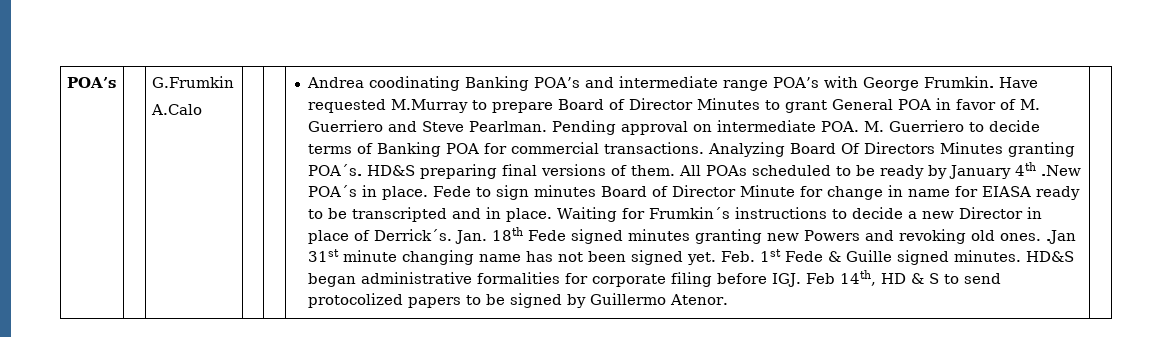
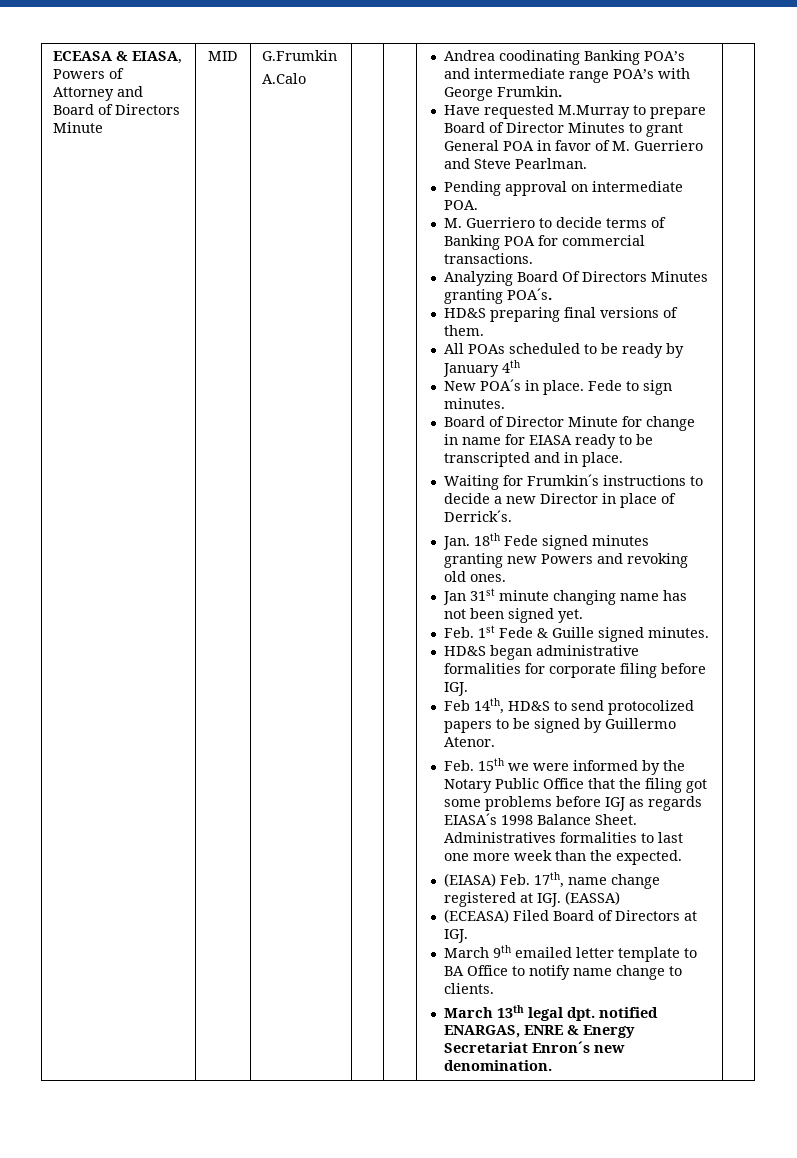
[66,77,116,88] POA’s | -> [53,51,183,64] [53,68,125,79] [53,86,144,101] [53,104,181,115] [53,122,104,133] [208,51,238,61] ECEASA & EIASA, Powers of Attorney and Board of Directors Minute | MID
(995, 82) none -> (563, 91) //
(548, 126) none -> (588, 163) //
(860, 126) none -> (479, 205) //
(705, 148) none -> (534, 258) //
(363, 170) none -> (553, 294) //
(676, 170) none -> (485, 330) //
[1041,165,1082,176] .New -> [444,381,477,391] // New
[534,185,597,197] minutes -> [444,398,506,409] minutes. //
(553, 215) none -> (624, 459) //
(453, 235) none -> (513, 516) //
[1046,230,1077,244] .Jan -> [443,591,467,605] // Jan
(717, 258) none -> (584, 616) //
(1022, 256) none -> (710, 632) //
(802, 280) none -> (469, 689) //
[881,273,940,284] HD & S -> [508,701,551,711] HD&S
(729, 299) none -> [444,758,686,775] [444,778,708,793] [444,796,703,811] [444,813,638,825] [444,832,684,843] [444,850,683,865] [444,872,661,889] [444,891,621,907] [444,909,698,923] [444,929,469,943] [444,945,698,962] [444,965,683,980] [444,983,495,994] [444,1005,659,1021] [444,1025,636,1038] [444,1041,626,1053] [444,1060,553,1071] // Feb. 15th we were informed by the Notary Public Office that the filing got some problems before IGJ as regards EIASA´s 1998 Balance Sheet. Administratives formalities to last one more week than the expected. // (EIASA) Feb. 17th, name change registered at IGJ. (EASSA) // (ECEASA) Filed Board of Directors at IGJ. // March 9th emailed letter template to BA Office to notify name change to clients. // March 13th legal dpt. notified ENARGAS, ENRE & Energy Secretariat Enron´s new denomination.

